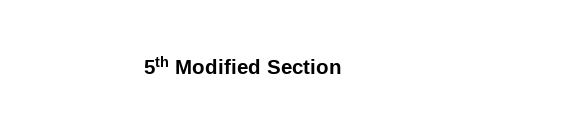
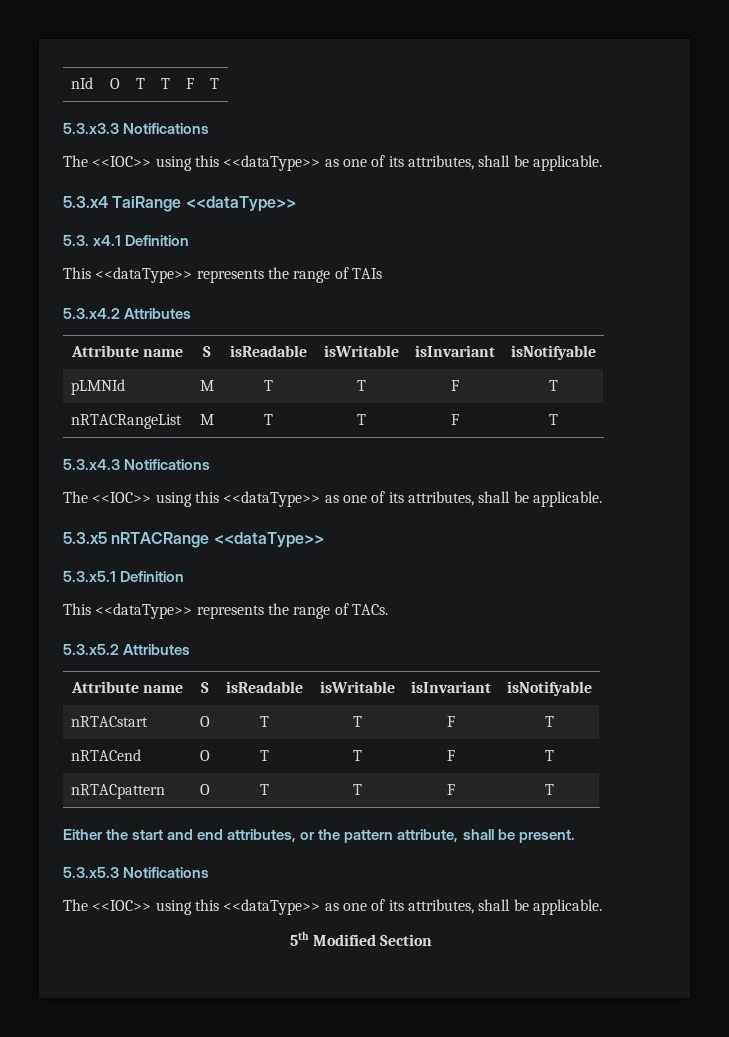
(143, 65) none -> [70,77,93,89] [109,78,120,89] [135,78,145,89] [160,78,170,89] [185,78,194,89] [210,78,219,89] [63,123,210,134] [63,155,602,171] [63,196,296,212] [63,235,190,246] [63,267,382,283] [63,308,192,319] [70,345,184,357] [202,346,211,357] [230,345,307,357] [323,345,399,357] [414,345,495,357] [510,345,596,360] [70,379,125,395] [199,380,214,391] [264,380,273,391] [356,380,366,391] [450,380,459,391] [548,380,558,391] [70,414,182,429] [199,414,214,425] [264,414,273,425] [356,414,366,425] [450,414,459,425] [548,414,558,425] [63,459,211,470] [63,491,602,507] [63,532,324,548] [63,571,185,582] [63,603,388,619] [63,644,191,655] [70,681,184,693] [200,682,209,693] [226,681,303,693] [319,681,395,693] [410,681,491,693] [506,681,592,696] [70,716,148,727] [199,716,210,727] [260,716,269,727] [352,716,362,727] [446,716,455,727] [544,716,554,727] [70,749,141,761] [199,750,210,761] [260,750,269,761] [352,750,362,761] [446,750,455,761] [544,750,554,761] [70,784,165,799] [199,784,210,795] [260,784,269,795] [352,784,362,795] [446,784,455,795] [544,784,554,795] [63,829,575,843] [63,867,210,878] [63,899,602,915] nId | O | T | T | F | T // 5.3.x3.3 Notifications // The <<IOC>> using this <<dataType>> as one of its attributes, shall be applicable. // 5.3.x4 TaiRange <<dataType>> // 5.3. x4.1 Definition // This <<dataType>> represents the range of TAIs // 5.3.x4.2 Attributes // Attribute name | S | isReadable | isWritable | isInvariant | isNotifyable // pLMNId | M | T | T | F | T // nRTACRangeList | M | T | T | F | T // 5.3.x4.3 Notifications // The <<IOC>> using this <<dataType>> as one of its attributes, shall be applicable. // 5.3.x5 nRTACRange <<dataType>> // 5.3.x5.1 Definition // This <<dataType>> represents the range of TACs. // 5.3.x5.2 Attributes // Attribute name | S | isReadable | isWritable | isInvariant | isNotifyable // nRTACstart | O | T | T | F | T // nRTACend | O | T | T | F | T // nRTACpattern | O | T | T | F | T // Either the start and end attributes, or the pattern attribute, shall be present. // 5.3.x5.3 Notifications // The <<IOC>> using this <<dataType>> as one of its attributes, shall be applicable. //

